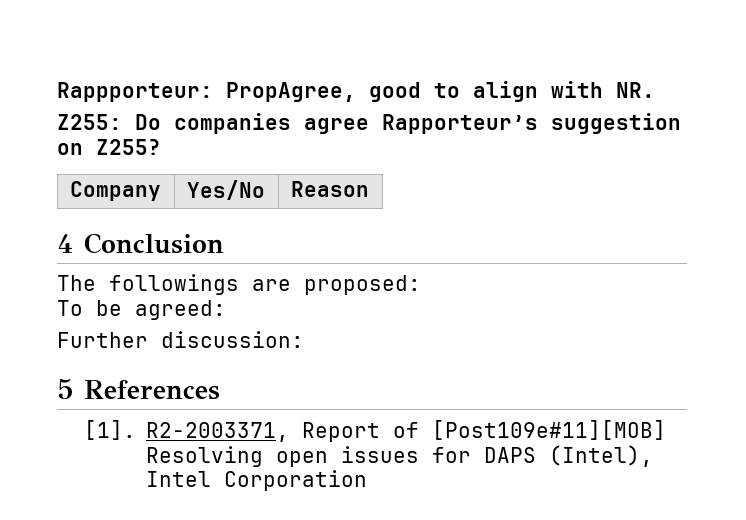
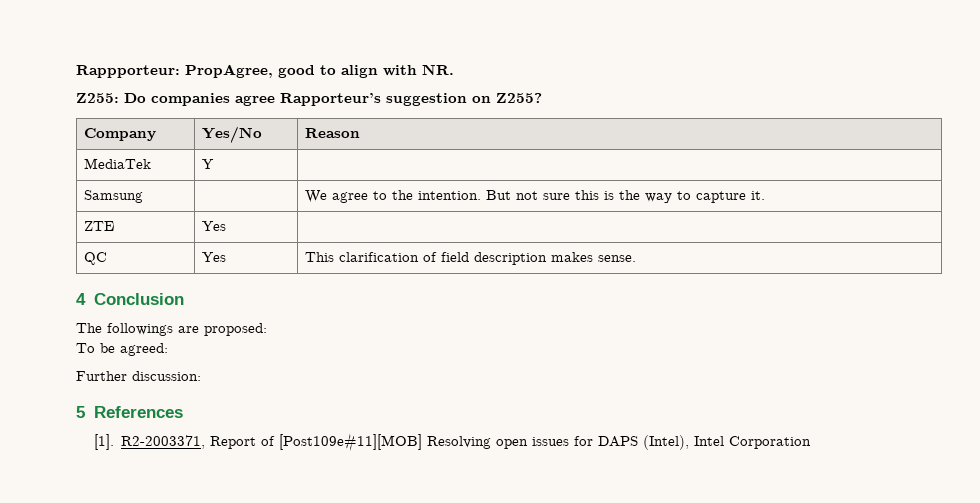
(369, 189) none -> [83,158,151,169] [201,159,214,169] [83,190,143,203] [304,190,765,203] [83,221,114,231] [201,221,226,231] [83,252,107,265] [201,252,226,262] [304,252,636,265] // MediaTek | Y | // Samsung | | We agree to the intention. But not sure this is the way to capture it. // ZTE | Yes | // QC | Yes | This clarification of field description makes sense.

